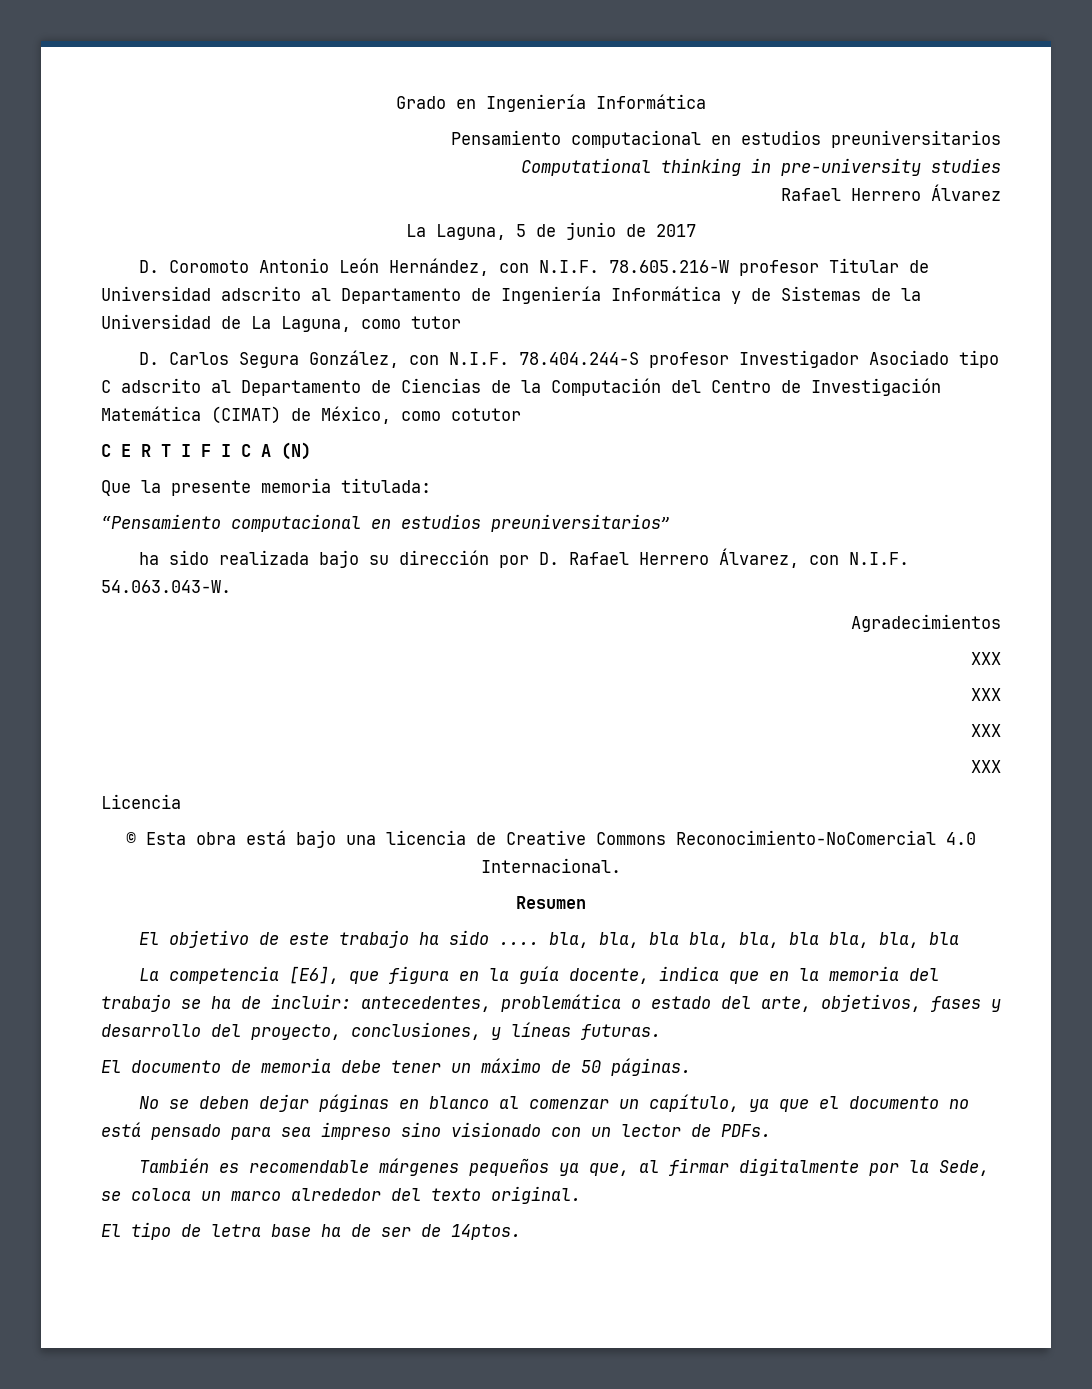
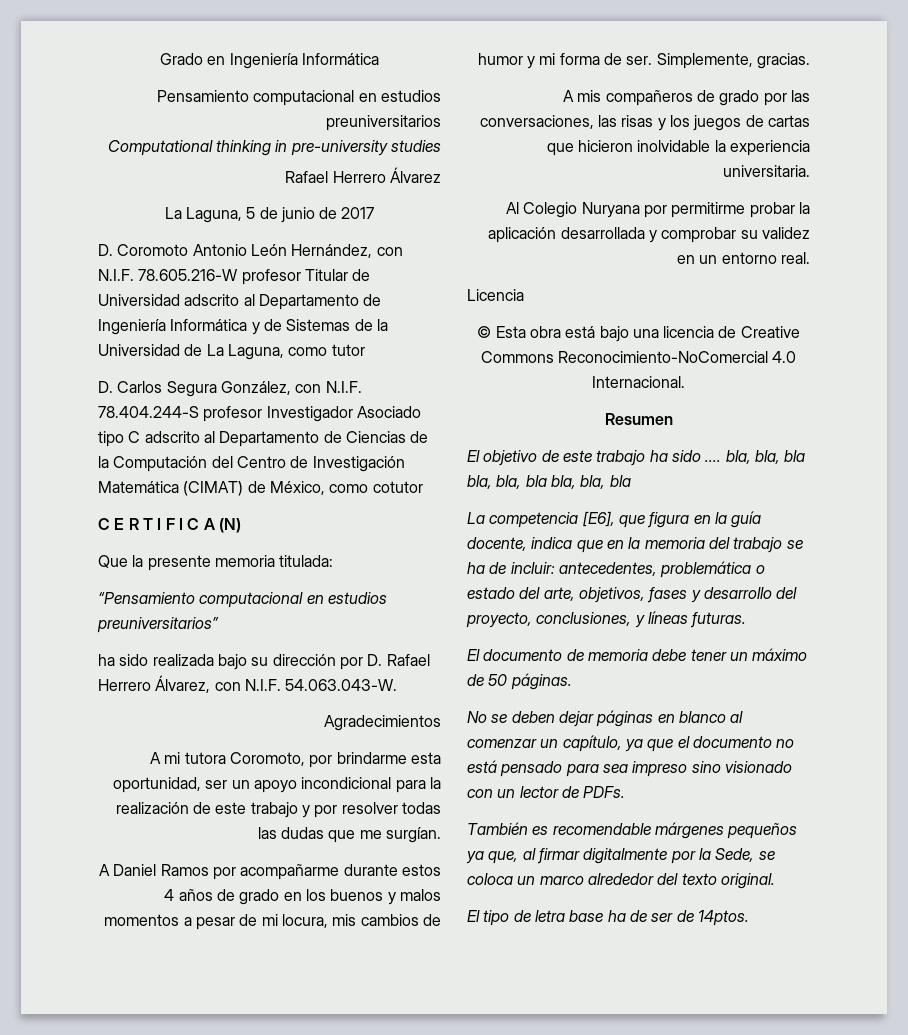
[971,652,1001,665] [971,688,1001,701] [971,724,1001,737] [971,760,1001,773] XXX // XXX // XXX // XXX -> [150,752,441,768] [113,777,441,793] [115,802,441,818] [257,827,441,843] [99,864,441,880] [164,889,441,905] [104,914,441,930] [477,53,810,69] [563,90,810,106] [479,115,810,131] [546,140,810,156] [723,165,810,177] [506,202,810,218] [488,227,810,243] [677,252,810,264] A mi tutora Coromoto, por brindarme esta oportunidad, ser un apoyo incondicional para la realización de este trabajo y por resolver todas las dudas que me surgían. // A Daniel Ramos por acompañarme durante estos 4 años de grado en los buenos y malos momentos a pesar de mi locura, mis cambios de humor y mi forma de ser. Simplemente, gracias. // A mis compañeros de grado por las conversaciones, las risas y los juegos de cartas que hicieron inolvidable la experiencia universitaria. // Al Colegio Nuryana por permitirme probar la aplicación desarrollada y comprobar su validez en un entorno real.

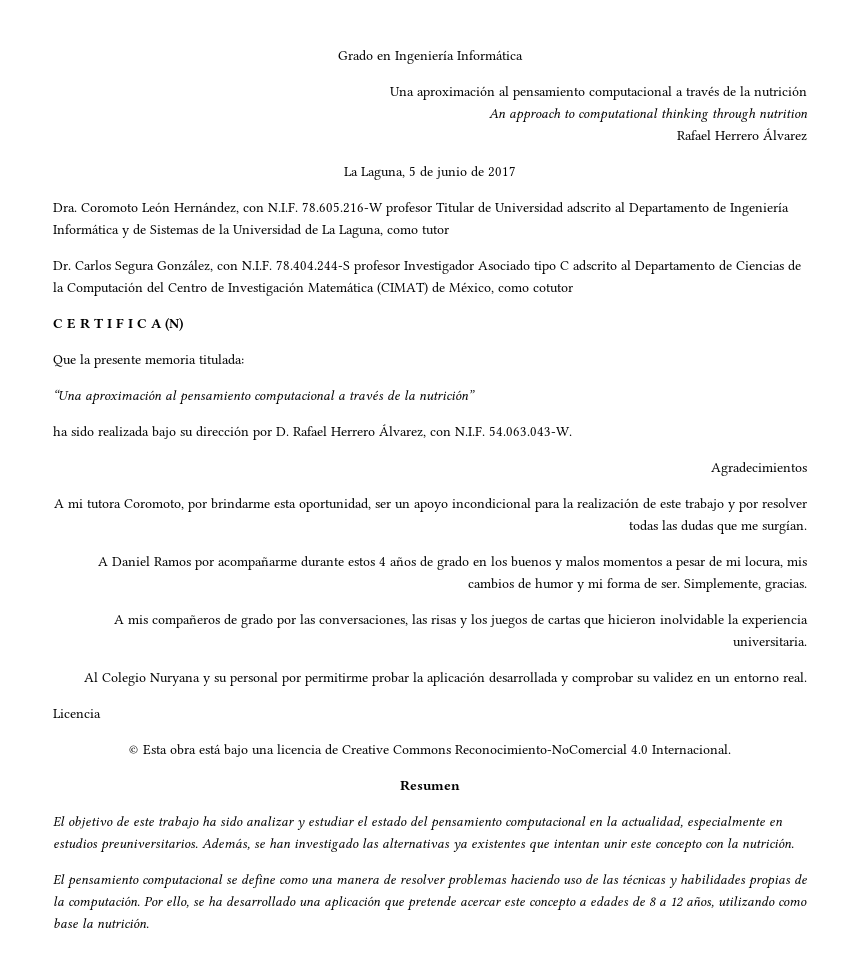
[157,90,441,106] [326,115,441,131] [107,140,441,156] Pensamiento computacional en estudios preuniversitarios // Computational thinking in pre-university studies -> [390,86,807,100] [489,108,808,123] Una aproximación al pensamiento computacional a través de la nutrición // An approach to computational thinking through nutrition
[98,244,247,256] D. Coromoto Antonio -> [53,203,138,212] Dra. Coromoto
[98,381,113,393] D. -> [53,261,71,270] Dr.
[98,592,387,608] [97,617,219,633] “Pensamiento computacional en estudios preuniversitarios” -> [53,389,475,405] “Una aproximación al pensamiento computacional a través de la nutrición”
(640, 210) none -> [203,672,278,686] y su personal
[705,450,806,464] [467,475,631,489] [467,511,762,528] [467,537,803,553] [467,561,765,578] [467,587,798,603] [466,611,747,628] [467,648,808,661] [467,673,572,690] [467,710,744,727] [467,735,795,752] [467,760,792,777] [467,786,626,798] [467,822,798,839] [466,848,775,864] [467,873,775,889] [467,910,749,926] .... bla, bla, bla bla, bla, bla bla, bla, bla // La competencia [E6], que figura en la guía docente, indica que en la memoria del trabajo se ha de incluir: antecedentes, problemática o estado del arte, objetivos, fases y desarrollo del proyecto, conclusiones, y líneas futuras. // El documento de memoria debe tener un máximo de 50 páginas. // No se deben dejar páginas en blanco al comenzar un capítulo, ya que el documento no está pensado para sea impreso sino visionado con un lector de PDFs. // También es recomendable márgenes pequeños ya que, al firmar digitalmente por la Sede, se coloca un marco alrededor del texto original. // El tipo de letra base ha de ser de 14ptos. -> [246,816,783,831] [53,838,794,853] [53,874,807,889] [53,896,807,911] [53,918,149,928] analizar y estudiar el estado del pensamiento computacional en la actualidad, especialmente en estudios preuniversitarios. Además, se han investigado las alternativas ya existentes que intentan unir este concepto con la nutrición. // El pensamiento computacional se define como una manera de resolver problemas haciendo uso de las técnicas y habilidades propias de la computación. Por ello, se ha desarrollado una aplicación que pretende acercar este concepto a edades de 8 a 12 años, utilizando como base la nutrición.

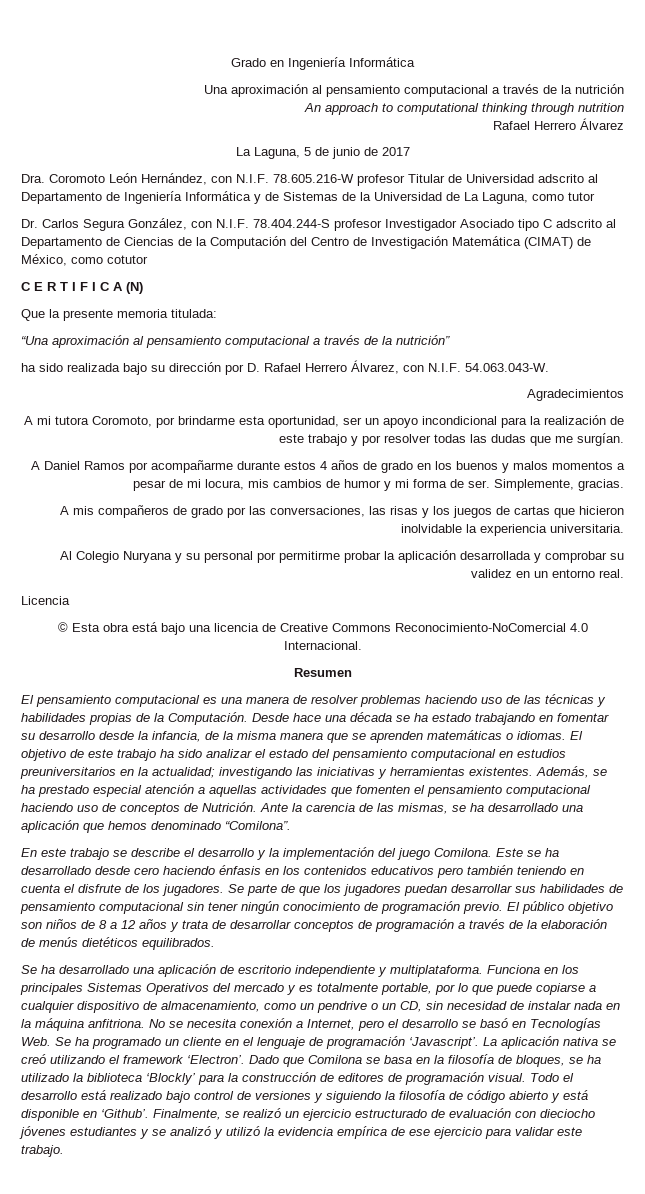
[68,816,783,831] [53,838,794,853] [53,874,308,889] objetivo de este trabajo ha sido analizar y estudiar el estado del pensamiento computacional en la actualidad, especialmente en estudios preuniversitarios. Además, se han investigado las alternativas ya existentes que intentan unir este concepto con la nutrición. // El pensamiento computacional se define como -> [36,695,217,707] pensamiento computacional es
[68,896,189,911] computación. Por ello, -> [168,712,609,725] [21,730,583,743] [21,749,566,761] [20,766,607,779] [21,784,591,797] [21,802,448,815] Computación. Desde hace una década se ha estado trabajando en fomentar su desarrollo desde la infancia, de la misma manera que se aprenden matemáticas o idiomas. El objetivo de este trabajo ha sido analizar el estado del pensamiento computacional en estudios preuniversitarios en la actualidad; investigando las iniciativas y herramientas existentes. Además, se ha prestado especial atención a aquellas actividades que fomenten el pensamiento computacional haciendo uso de conceptos de Nutrición. Ante la carencia de las mismas,
[407,896,807,911] [53,918,149,928] pretende acercar este concepto a edades de 8 a 12 años, utilizando como base la nutrición. -> [108,821,291,830] [21,847,559,860] [21,865,584,878] [21,884,623,896] [20,901,613,914] [21,919,607,932] [21,937,215,950] [21,964,579,977] [20,983,596,995] [21,1001,620,1013] [21,1018,601,1031] [21,1036,616,1049] [21,1054,601,1067] [21,1072,574,1085] [21,1090,588,1103] [21,1108,595,1121] [19,1126,582,1139] [21,1145,64,1157] hemos denominado “Comilona”. // En este trabajo se describe el desarrollo y la implementación del juego Comilona. Este se ha desarrollado desde cero haciendo énfasis en los contenidos educativos pero también teniendo en cuenta el disfrute de los jugadores. Se parte de que los jugadores puedan desarrollar sus habilidades de pensamiento computacional sin tener ningún conocimiento de programación previo. El público objetivo son niños de 8 a 12 años y trata de desarrollar conceptos de programación a través de la elaboración de menús dietéticos equilibrados. // Se ha desarrollado una aplicación de escritorio independiente y multiplataforma. Funciona en los principales Sistemas Operativos del mercado y es totalmente portable, por lo que puede copiarse a cualquier dispositivo de almacenamiento, como un pendrive o un CD, sin necesidad de instalar nada en la máquina anfitriona. No se necesita conexión a Internet, pero el desarrollo se basó en Tecnologías Web. Se ha programado un cliente en el lenguaje de programación ‘Javascript’. La aplicación nativa se creó utilizando el framework ‘Electron’. Dado que Comilona se basa en la filosofía de bloques, se ha utilizado la biblioteca ‘Blockly’ para la construcción de editores de programación visual. Todo el desarrollo está realizado bajo control de versiones y siguiendo la filosofía de código abierto y está disponible en ‘Github’. Finalmente, se realizó un ejercicio estructurado de evaluación con dieciocho jóvenes estudiantes y se analizó y utilizó la evidencia empírica de ese ejercicio para validar este trabajo.

